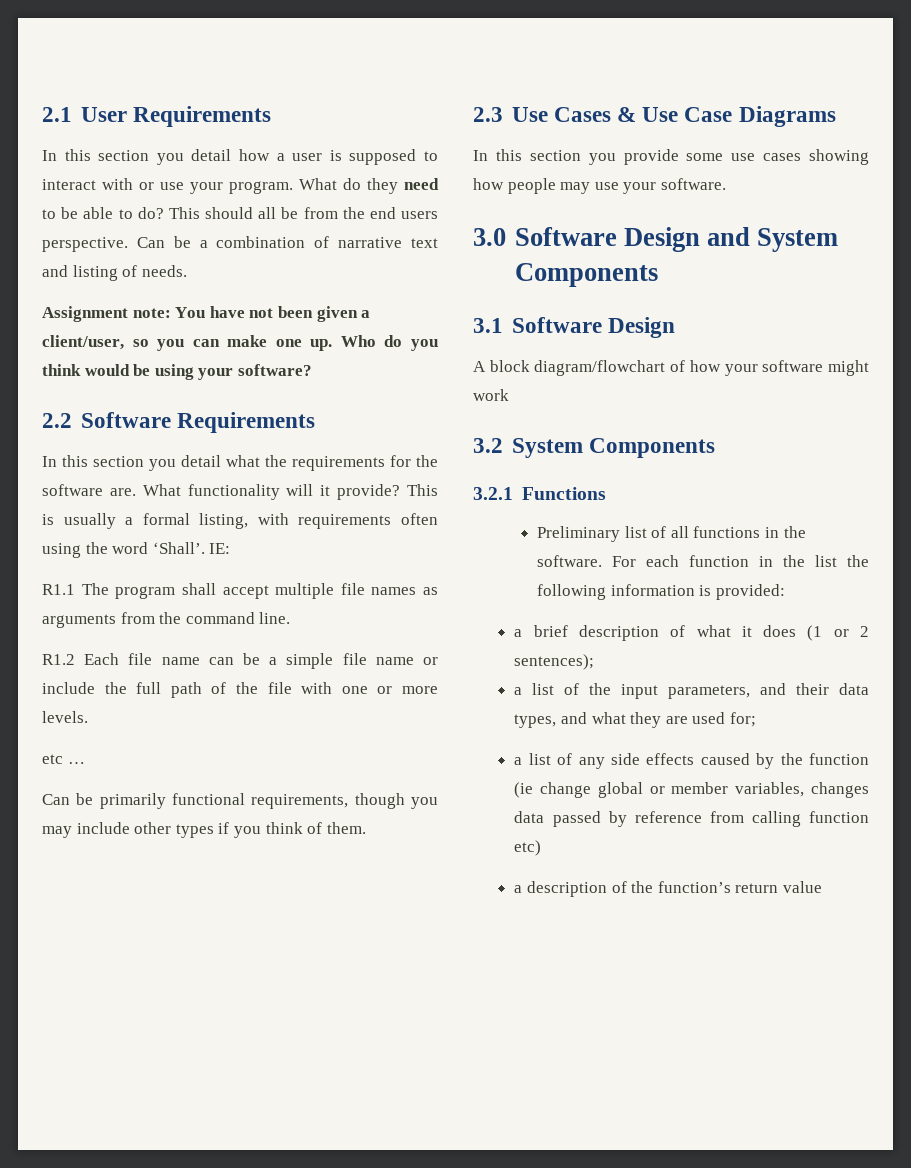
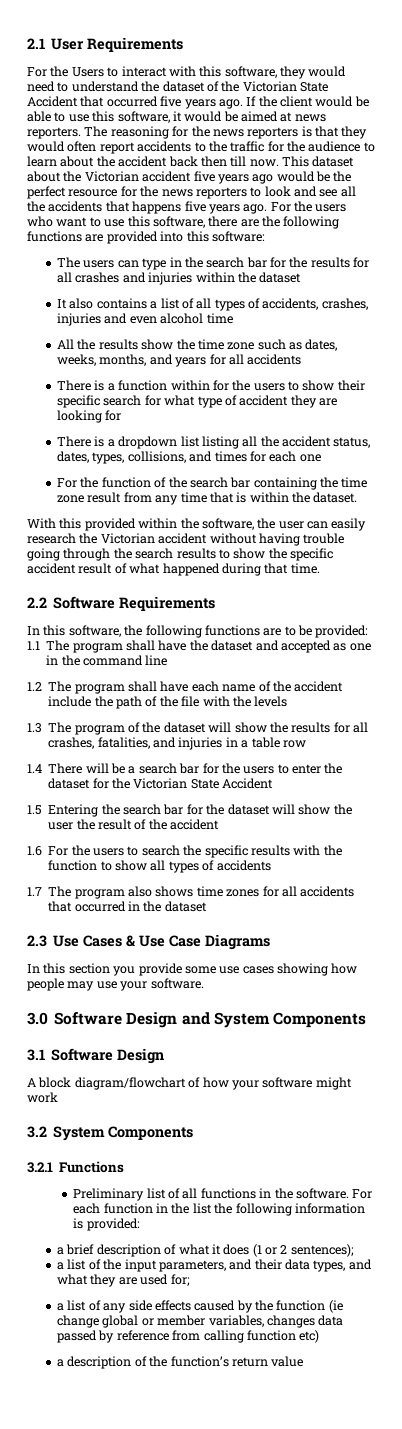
[42,149,438,165] [42,178,439,194] [42,207,438,219] [42,236,438,252] [42,265,187,281] [42,306,371,322] [42,335,438,351] [42,364,312,380] In this section you detail how a user is supposed to interact with or use your program. What do they need to be able to do? This should all be from the end users perspective. Can be a combination of narrative text and listing of needs. // Assignment note: You have not been given a client/user, so you can make one up. Who do you think would be using your software? -> [27,66,347,79] [27,81,328,92] [27,96,369,109] [27,111,326,123] [27,126,368,139] [27,141,375,154] [27,156,355,167] [27,171,352,184] [27,186,356,199] [27,201,347,214] [27,216,340,229] [27,231,265,244] [57,257,370,270] [57,272,302,285] [57,298,368,311] [57,313,233,326] [57,339,338,351] [57,354,302,367] [57,380,365,391] [57,395,338,408] [57,410,122,423] [57,436,371,449] [57,451,321,464] [57,477,368,490] [57,492,358,505] [27,518,367,531] [27,533,345,546] [27,548,333,561] [27,563,320,576] For the Users to interact with this software, they would need to understand the dataset of the Victorian State Accident that occurred five years ago. If the client would be able to use this software, it would be aimed at news reporters. The reasoning for the news reporters is that they would often report accidents to the traffic for the audience to learn about the accident back then till now. This dataset about the Victorian accident five years ago would be the perfect resource for the news reporters to look and see all the accidents that happens five years ago. For the users who want to use this software, there are the following functions are provided into this software: // The users can type in the search bar for the results for all crashes and injuries within the dataset // It also contains a list of all types of accidents, crashes, injuries and even alcohol time // All the results show the time zone such as dates, weeks, months, and years for all accidents // There is a function within for the users to show their specific search for what type of accident they are looking for // There is a dropdown list listing all the accident status, dates, types, collisions, and times for each one // For the function of the search bar containing the time zone result from any time that is within the dataset. // With this provided within the software, the user can easily research the Victorian accident without having trouble going through the search results to show the specific accident result of what happened during that time.
[93,455,438,471] [42,484,438,500] [42,513,438,529] [42,542,231,558] [42,583,438,599] [42,612,291,628] [42,653,438,669] section you detail what the requirements for the software are. What functionality will it provide? This is usually a formal listing, with requirements often using the word ‘Shall’. IE: // R1.1 The program shall accept multiple file names as arguments from the command line. // R1.2 Each file name can be a simple file name or -> [68,625,369,638] [27,640,371,653] [46,655,168,666] [27,681,344,694] software, the following functions are to be provided: // 1.1 The program shall have the dataset and accepted as one in the command line // 1.2 The program shall have each name of the accident
[136,682,162,694] full -> (113, 701) none
[341,686,439,694] [42,711,88,723] [42,754,85,764] [42,793,438,809] [42,822,366,838] one or more levels. // etc … // Can be primarily functional requirements, though you may include other types if you think of them. -> [232,696,288,707] [27,722,368,735] [48,737,306,750] [27,763,343,774] [48,778,274,789] [27,804,352,817] [48,819,220,830] [27,845,342,858] [48,860,271,873] [27,886,355,899] [48,901,207,912] the levels // 1.3 The program of the dataset will show the results for all crashes, fatalities, and injuries in a table row // 1.4 There will be a search bar for the users to enter the dataset for the Victorian State Accident // 1.5 Entering the search bar for the dataset will show the user the result of the accident // 1.6 For the users to search the specific results with the function to show all types of accidents // 1.7 The program also shows time zones for all accidents that occurred in the dataset

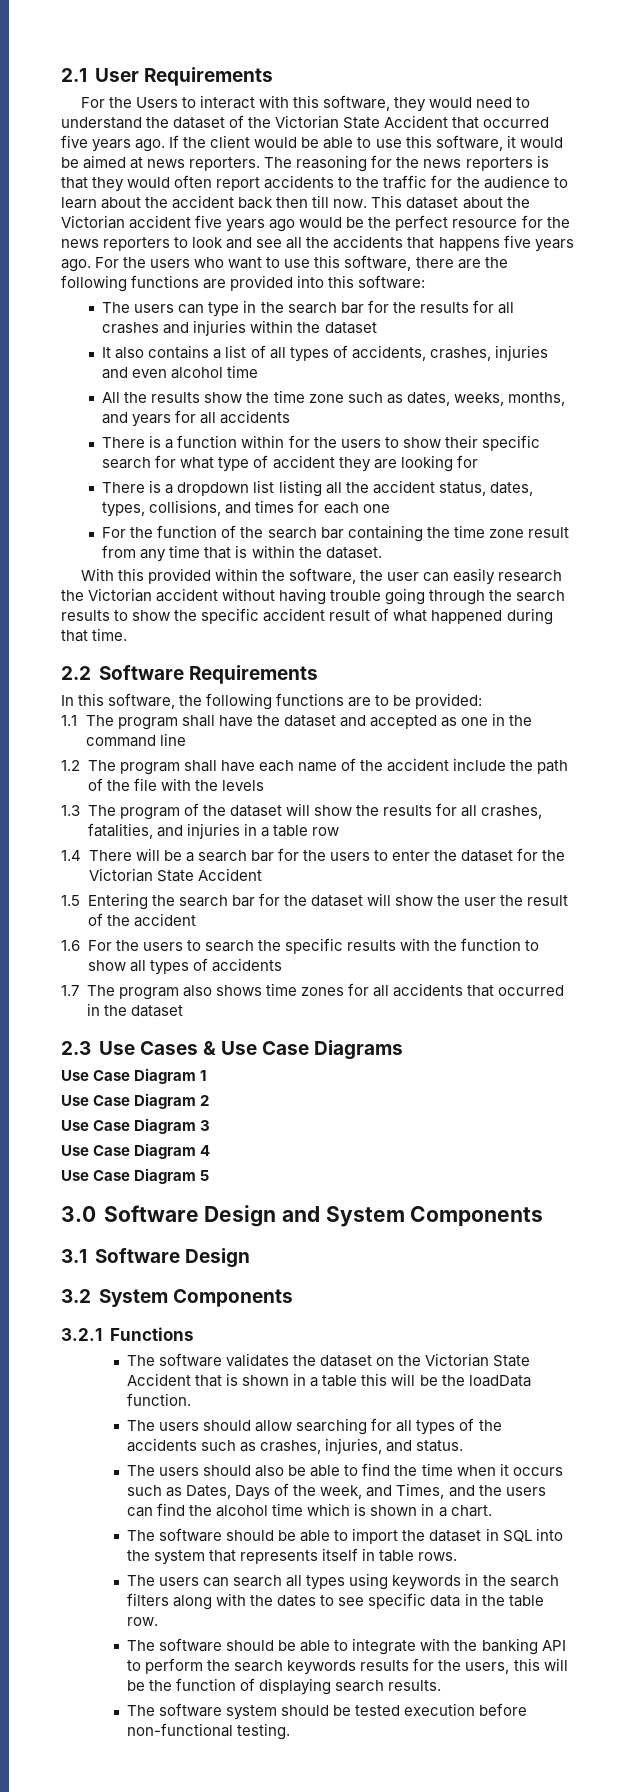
[27,963,358,976] [27,978,204,991] In this section you provide some use cases showing how people may use your software. -> [61,1068,207,1084] [61,1093,210,1109] [61,1118,211,1134] [61,1143,211,1159] [61,1168,210,1184] Use Case Diagram 1 // Use Case Diagram 2 // Use Case Diagram 3 // Use Case Diagram 4 // Use Case Diagram 5
[27,1077,352,1090] [27,1092,58,1103] // A block diagram/flowchart of how your software might work -> (250, 1258) none
[73,1188,373,1201] [73,1203,365,1216] [73,1218,140,1231] [57,1244,354,1257] [57,1259,372,1272] [57,1274,190,1287] [57,1300,343,1313] [57,1315,344,1328] [57,1330,320,1343] [57,1356,304,1369] Preliminary list of all functions in the software. For each function in the list the following information is provided: // a brief description of what it does (1 or 2 sentences); // a list of the input parameters, and their data types, and what they are used for; // a list of any side effects caused by the function (ie change global or member variables, changes data passed by reference from calling function etc) // a description of the function’s return value -> [127,1353,531,1367] [127,1373,531,1387] [127,1393,192,1406] [127,1418,502,1435] [127,1438,464,1454] [127,1463,563,1477] [127,1483,546,1500] [127,1503,492,1517] [127,1528,563,1544] [127,1548,458,1565] [127,1573,559,1590] [127,1593,544,1610] [127,1617,159,1626] [127,1638,566,1655] [127,1658,568,1675] [127,1678,442,1695] [127,1703,528,1720] [127,1723,291,1740] The software validates the dataset on the Victorian State Accident that is shown in a table this will be the loadData function. // The users should allow searching for all types of the accidents such as crashes, injuries, and status. // The users should also be able to find the time when it occurs such as Dates, Days of the week, and Times, and the users can find the alcohol time which is shown in a chart. // The software should be able to import the dataset in SQL into the system that represents itself in table rows. // The users can search all types using keywords in the search filters along with the dates to see specific data in the table row. // The software should be able to integrate with the banking API to perform the search keywords results for the users, this will be the function of displaying search results. // The software system should be tested execution before non-functional testing.

